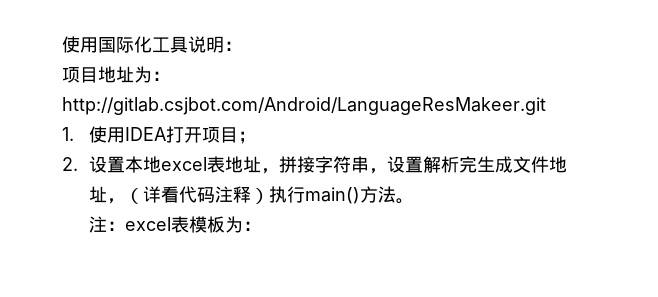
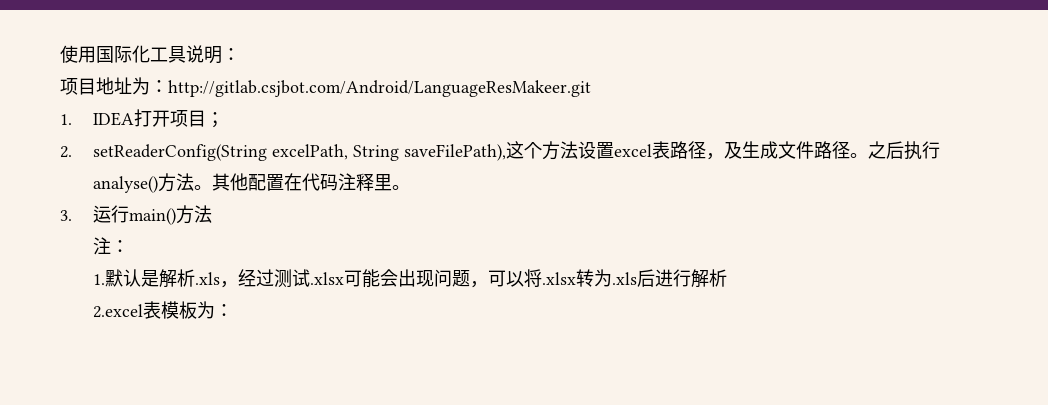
[88,126,125,143] 使用 -> (72, 119) none
[88,156,567,174] [88,186,287,204] 设置本地excel表地址，拼接字符串，设置解析完生成文件地址，（详看代码注释）执 -> [93,141,941,161] [93,173,411,193] [60,205,112,223] setReaderConfig(String excelPath, String saveFilePath),这个方法设置excel表路径，及生成文件路径。之后执行analyse()方法。其他配置在代码注释里。 // 3.运
[395,198,414,204] 。 -> (213, 214) none
[124,217,171,231] excel -> [93,269,728,288] [93,304,144,318] // 1.默认是解析.xls，经过测试.xlsx可能会出现问题，可以将.xlsx转为.xls后进行解析 // 2.excel

